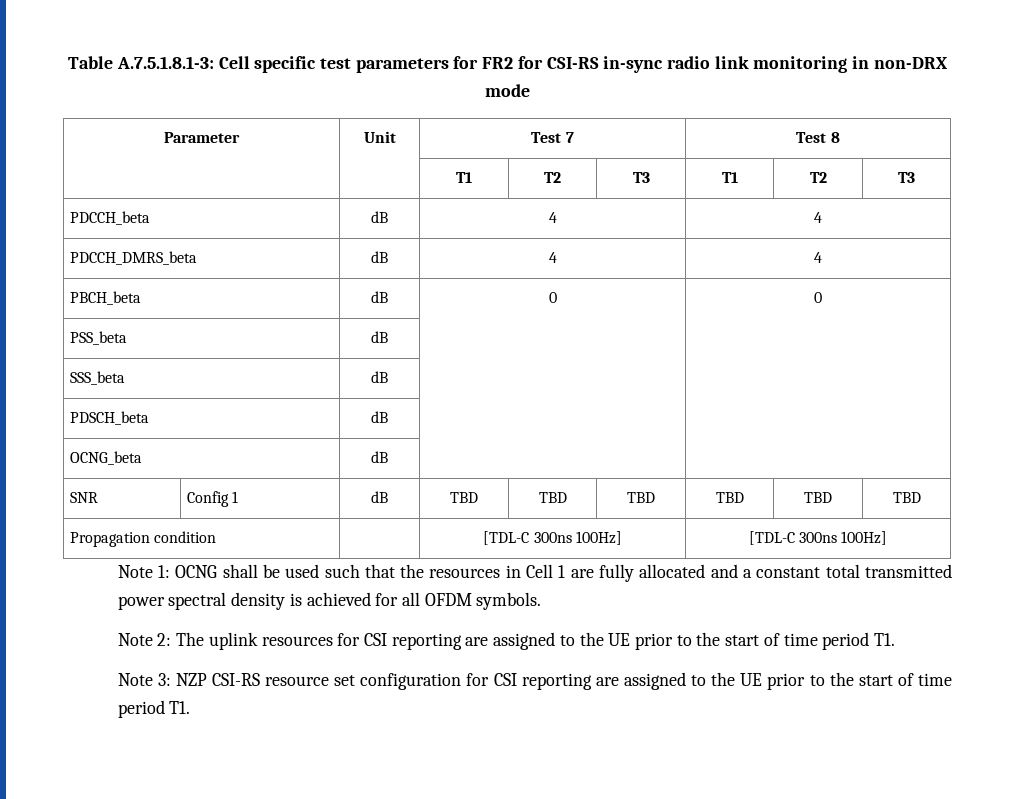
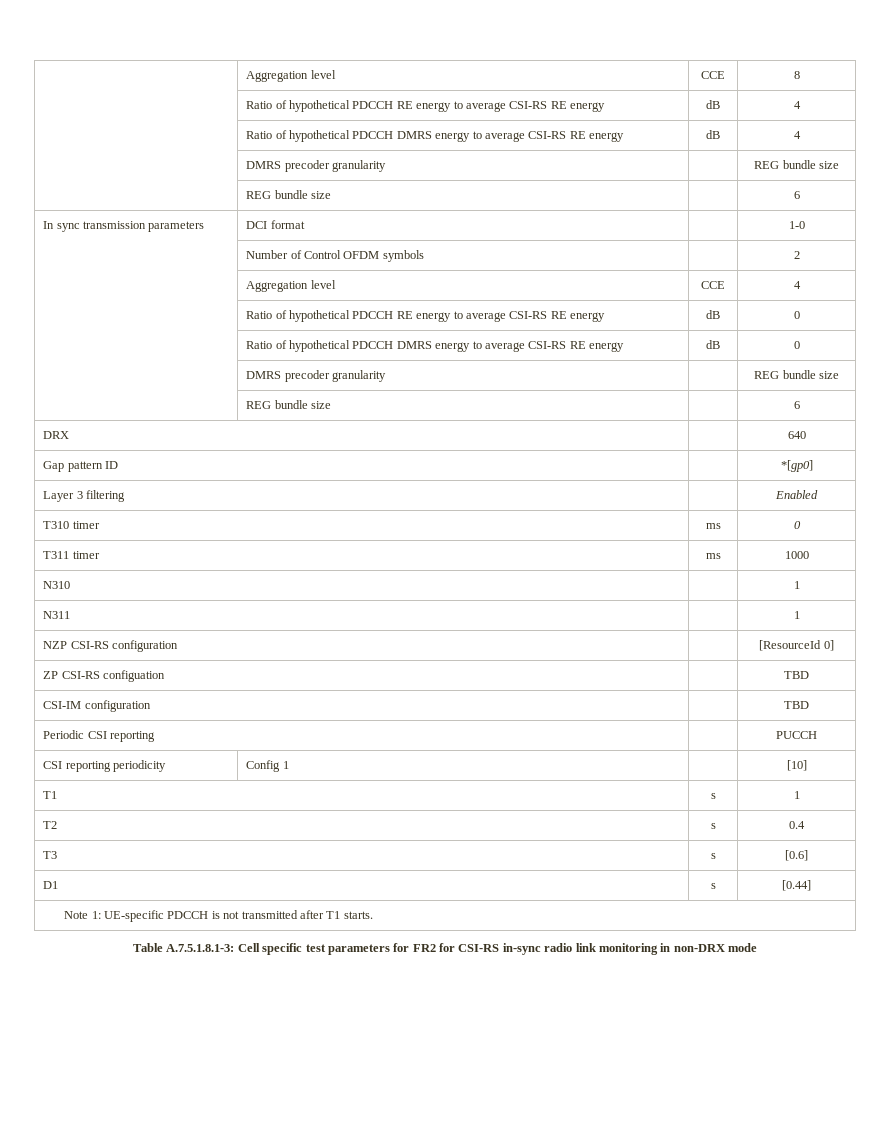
(68, 62) none -> [246,70,336,82] [701,71,725,79] [793,71,800,79] [246,100,606,112] [706,100,720,109] [793,101,801,109] [246,130,625,142] [706,130,720,139] [793,131,801,139] [246,160,387,172] [754,160,839,169] [246,190,332,199] [793,191,800,199] [43,221,205,232] [246,220,305,229] [788,221,805,229] [246,250,424,262] [793,251,800,259] [246,280,336,292] [701,281,725,289] [793,281,801,289] [246,310,606,322] [706,310,720,319] [793,311,800,319] [246,340,625,352] [706,340,720,349] [793,341,800,349] [246,370,387,382] [754,370,839,379] [246,400,332,409] [793,401,800,409] [43,431,70,439] [787,431,806,439] [43,461,119,472] [780,460,813,472] [43,490,126,502] [775,490,818,499] [43,521,100,529] [705,523,721,529] [793,521,801,529] [43,551,100,559] [705,553,721,559] [784,551,809,559] [43,581,71,589] [793,581,800,589] [43,611,71,619] [793,611,800,619] [43,640,179,652] [759,640,834,651] [43,670,166,682] [784,671,809,679] [43,700,151,712] [784,701,809,709] [43,730,156,742] [776,731,817,739] [43,760,167,772] [246,760,289,772] [786,760,807,771] [43,791,58,799] [710,793,716,799] [793,791,800,799] [43,821,58,829] [710,823,716,829] [789,821,805,829] [43,851,58,859] [710,853,716,859] [785,850,808,861] [43,881,59,889] [710,883,716,889] [782,880,811,891] [64,910,373,922] | Aggregation level | CCE | 8 // | Ratio of hypothetical PDCCH RE energy to average CSI-RS RE energy | dB | 4 // | Ratio of hypothetical PDCCH DMRS energy to average CSI-RS RE energy | dB | 4 // | DMRS precoder granularity | | REG bundle size // | REG bundle size | | 6 // In sync transmission parameters | DCI format | | 1-0 // | Number of Control OFDM symbols | | 2 // | Aggregation level | CCE | 4 // | Ratio of hypothetical PDCCH RE energy to average CSI-RS RE energy | dB | 0 // | Ratio of hypothetical PDCCH DMRS energy to average CSI-RS RE energy | dB | 0 // | DMRS precoder granularity | | REG bundle size // | REG bundle size | | 6 // DRX | | 640 // Gap pattern ID | | *[gp0] // Layer 3 filtering | | Enabled // T310 timer | ms | 0 // T311 timer | ms | 1000 // N310 | | 1 // N311 | | 1 // NZP CSI-RS configuration | | [ResourceId 0] // ZP CSI-RS configuation | | TBD // CSI-IM configuration | | TBD // Periodic CSI reporting | | PUCCH // CSI reporting periodicity | Config 1 | | [10] // T1 | s | 1 // T2 | s | 0.4 // T3 | s | [0.6] // D1 | s | [0.44] // Note 1: UE-specific PDCCH is not transmitted after T1 starts. //
[164,132,240,143] [363,131,396,143] [531,132,574,143] [796,132,840,143] [456,172,472,183] [544,172,561,183] [632,172,650,183] [721,172,738,183] [809,172,827,183] [898,172,915,183] [70,211,151,225] [371,211,388,223] [548,212,557,223] [814,212,822,223] [70,251,198,265] [371,251,388,263] [548,252,557,263] [814,252,822,263] [70,291,142,305] [371,291,388,303] [548,292,557,303] [814,292,822,303] [70,331,128,345] [371,331,388,343] [70,371,126,385] [371,371,388,383] [70,411,150,425] [371,411,388,423] [70,451,143,465] [371,451,388,463] [70,492,99,503] [187,491,239,507] [371,491,388,503] [450,492,478,503] [538,492,567,503] [627,492,655,503] [715,492,744,503] [804,492,832,503] [892,492,921,503] [70,531,217,547] [483,531,622,545] [748,531,888,545] [117,564,952,582] [117,592,542,610] [117,632,896,650] [117,672,953,690] [117,700,191,718] // Parameter | Unit | Test 7 | Test 8 // | | T1 | T2 | T3 | T1 | T2 | T3 // PDCCH_beta | dB | 4 | 4 // PDCCH_DMRS_beta | dB | 4 | 4 // PBCH_beta | dB | 0 | 0 // PSS_beta | dB | | // SSS_beta | dB | | // PDSCH_beta | dB | | // OCNG_beta | dB | | // SNR | Config 1 | dB | TBD | TBD | TBD | TBD | TBD | TBD // Propagation condition | | [TDL-C 300ns 100Hz] | [TDL-C 300ns 100Hz] // Note 1: OCNG shall be used such that the resources in Cell 1 are fully allocated and a constant total transmitted power spectral density is achieved for all OFDM symbols. // Note 2: The uplink resources for CSI reporting are assigned to the UE prior to the start of time period T1. // Note 3: NZP CSI-RS resource set configuration for CSI reporting are assigned to the UE prior to the start of time period T1. -> (757, 947) none

